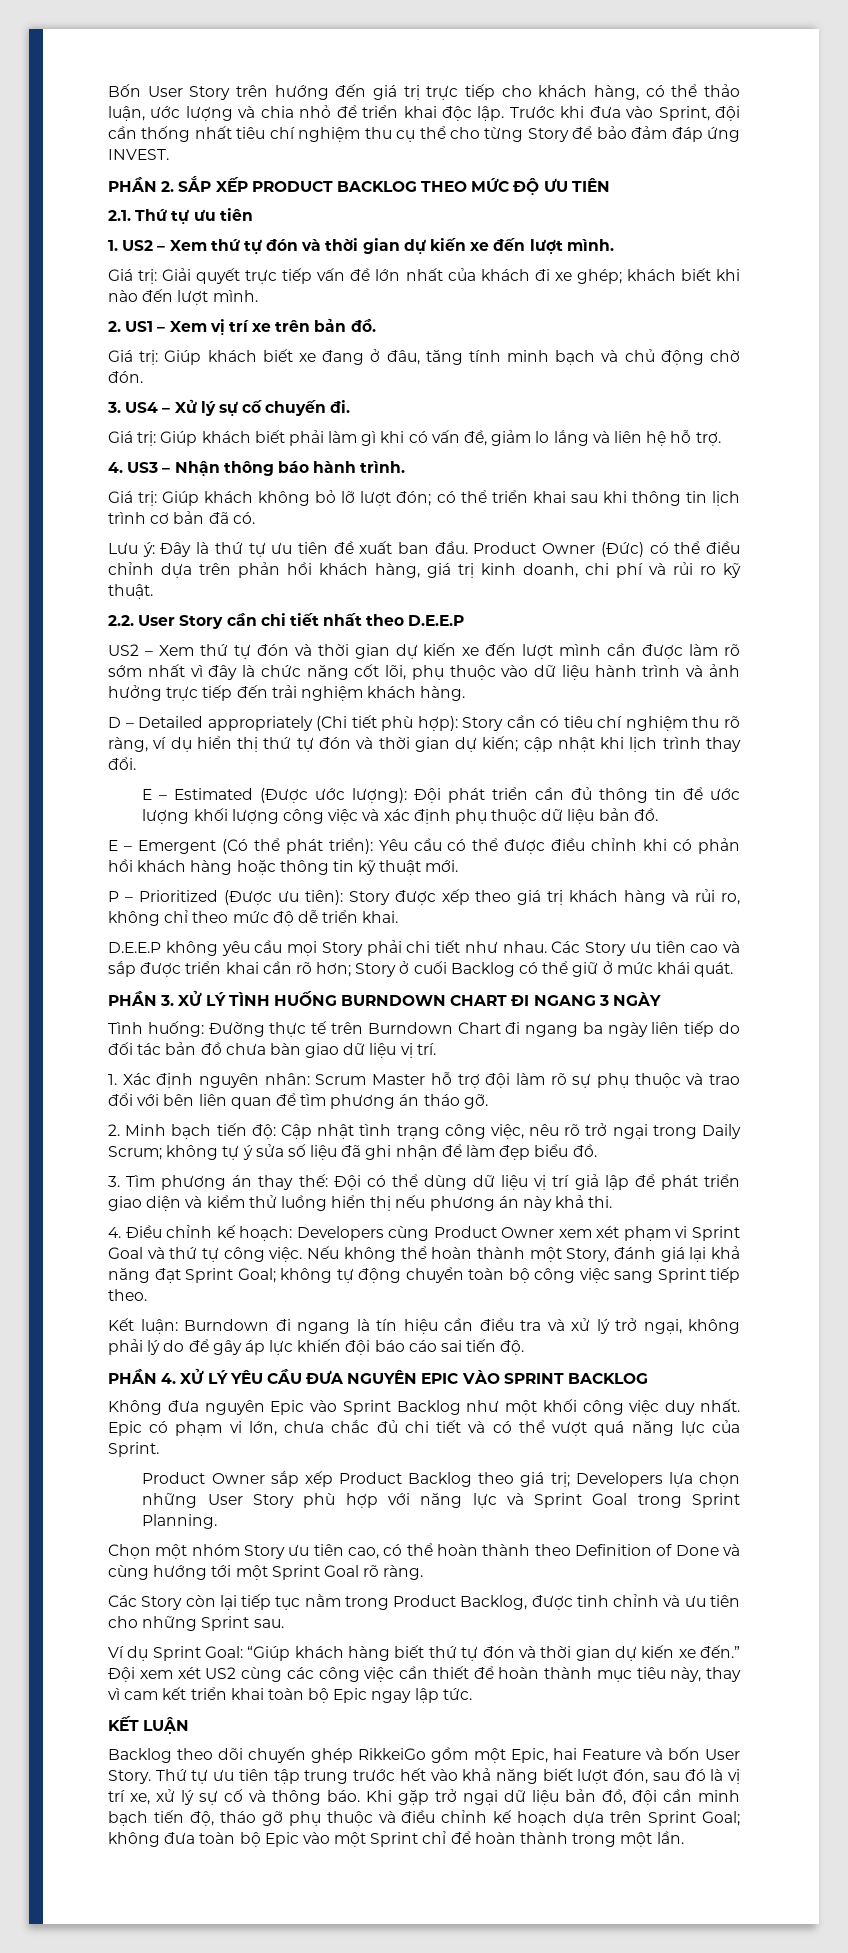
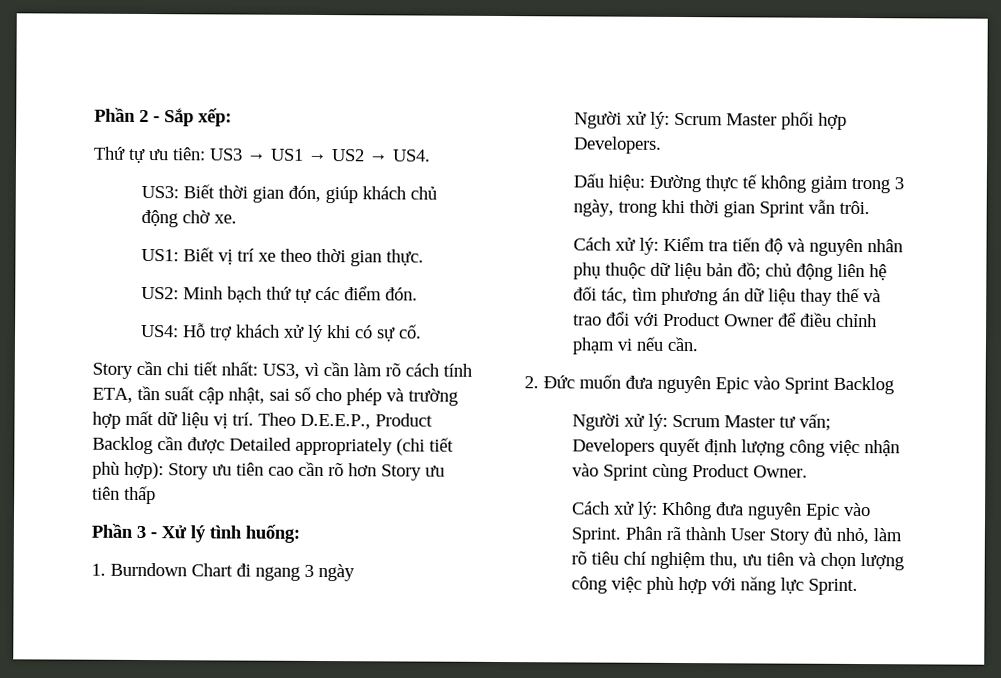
[108,84,740,100] [108,105,740,121] [108,126,740,142] [108,149,169,160] [108,176,610,196] [108,208,253,225] [108,238,614,255] [108,268,740,284] [108,289,258,305] [108,318,376,336] [108,349,740,365] [108,371,143,383] [107,399,351,417] [108,430,721,446] [108,461,406,477] [108,490,740,506] [108,511,255,524] [108,541,740,557] [108,562,741,578] [108,584,153,599] [108,613,465,629] [108,643,741,659] [108,664,740,680] [108,685,466,701] [108,717,134,728] Bốn User Story trên hướng đến giá trị trực tiếp cho khách hàng, có thể thảo luận, ước lượng và chia nhỏ để triển khai độc lập. Trước khi đưa vào Sprint, đội cần thống nhất tiêu chí nghiệm thu cụ thể cho từng Story để bảo đảm đáp ứng INVEST. // PHẦN 2. SẮP XẾP PRODUCT BACKLOG THEO MỨC ĐỘ ƯU TIÊN // 2.1. Thứ tự ưu tiên // 1. US2 – Xem thứ tự đón và thời gian dự kiến xe đến lượt mình. // Giá trị: Giải quyết trực tiếp vấn đề lớn nhất của khách đi xe ghép; khách biết khi nào đến lượt mình. // 2. US1 – Xem vị trí xe trên bản đồ. // Giá trị: Giúp khách biết xe đang ở đâu, tăng tính minh bạch và chủ động chờ đón. // 3. US4 – Xử lý sự cố chuyến đi. // Giá trị: Giúp khách biết phải làm gì khi có vấn đề, giảm lo lắng và liên hệ hỗ trợ. // 4. US3 – Nhận thông báo hành trình. // Giá trị: Giúp khách không bỏ lỡ lượt đón; có thể triển khai sau khi thông tin lịch trình cơ bản đã có. // Lưu ý: Đây là thứ tự ưu tiên đề xuất ban đầu. Product Owner (Đức) có thể điều chỉnh dựa trên phản hồi khách hàng, giá trị kinh doanh, chi phí và rủi ro kỹ thuật. // 2.2. User Story cần chi tiết nhất theo D.E.E.P // US2 – Xem thứ tự đón và thời gian dự kiến xe đến lượt mình cần được làm rõ sớm nhất vì đây là chức năng cốt lõi, phụ thuộc vào dữ liệu hành trình và ảnh hưởng trực tiếp đến trải nghiệm khách hàng. // D – -> [94,107,232,127] [93,146,431,164] [141,184,438,204] [141,209,238,228] [141,247,425,267] [141,286,419,303] [141,323,423,343] [92,360,472,379] [92,385,458,406] [92,410,433,430] [92,436,225,455] Phần 2 - Sắp xếp: // Thứ tự ưu tiên: US3 → US1 → US2 → US4. // US3: Biết thời gian đón, giúp khách chủ động chờ xe. // US1: Biết vị trí xe theo thời gian thực. // US2: Minh bạch thứ tự các điểm đón. // US4: Hỗ trợ khách xử lý khi có sự cố. // Story cần chi tiết nhất: US3, vì cần làm rõ cách tính ETA, tần suất cập nhật, sai số cho phép và trường hợp mất dữ liệu vị trí. Theo D.E.E.P., Product Backlog cần được
[316,716,348,731] (Chi -> [396,438,425,456] (chi
[506,715,740,731] [108,736,741,752] [108,757,136,770] [142,787,741,803] [142,808,451,824] cần có tiêu chí nghiệm thu rõ ràng, ví dụ hiển thị thứ tự đón và thời gian dự kiến; cập nhật khi lịch trình thay đổi. // E – Estimated (Được ước lượng): Đội phát triển cần đủ thông tin để ước lượng khối lượng công việc và xác định -> [212,461,445,481] [92,485,156,505] [91,523,300,543] [91,562,355,582] [574,111,848,130] [574,136,663,154] [573,173,905,194] [573,199,871,218] [573,236,904,257] ưu tiên cao cần rõ hơn Story ưu tiên thấp // Phần 3 - Xử lý tình huống: // 1. Burndown Chart đi ngang 3 ngày // Người xử lý: Scrum Master phối hợp Developers. // Dấu hiệu: Đường thực tế không giảm trong 3 ngày, trong khi thời gian Sprint vẫn trôi. // Cách xử lý: Kiểm tra tiến độ và nguyên nhân
[633,808,658,821] [108,838,740,854] [108,859,459,875] [108,889,740,905] [108,910,399,926] [108,940,740,956] [108,961,734,977] [108,990,662,1006] [108,1021,741,1037] [108,1042,436,1058] [108,1072,740,1088] [108,1093,488,1109] [108,1123,741,1139] [108,1144,597,1160] [108,1174,740,1190] [108,1195,613,1211] [108,1225,741,1241] [108,1246,740,1262] [108,1267,740,1283] [108,1289,147,1301] [108,1318,740,1334] [108,1339,525,1355] [108,1368,649,1384] [108,1400,162,1415] đồ. // E – Emergent (Có thể phát triển): Yêu cầu có thể được điều chỉnh khi có phản hồi khách hàng hoặc thông tin kỹ thuật mới. // P – Prioritized (Được ưu tiên): Story được xếp theo giá trị khách hàng và rủi ro, không chỉ theo mức độ dễ triển khai. // D.E.E.P không yêu cầu mọi Story phải chi tiết như nhau. Các Story ưu tiên cao và sắp được triển khai cần rõ hơn; Story ở cuối Backlog có thể giữ ở mức khái quát. // PHẦN 3. XỬ LÝ TÌNH HUỐNG BURNDOWN CHART ĐI NGANG 3 NGÀY // Tình huống: Đường thực tế trên Burndown Chart đi ngang ba ngày liên tiếp do đối tác bản đồ chưa bàn giao dữ liệu vị trí. // 1. Xác định nguyên nhân: Scrum Master hỗ trợ đội làm rõ sự phụ thuộc và trao đổi với bên liên quan để tìm phương án tháo gỡ. // 2. Minh bạch tiến độ: Cập nhật tình trạng công việc, nêu rõ trở ngại trong Daily Scrum; không tự ý sửa số liệu đã ghi nhận để làm đẹp biểu đồ. // 3. Tìm phương án thay thế: Đội có thể dùng dữ liệu vị trí giả lập để phát triển giao diện và kiểm thử luồng hiển thị nếu phương án này khả thi. // 4. Điều chỉnh kế hoạch: Developers cùng Product Owner xem xét phạm vi Sprint Goal và thứ tự công việc. Nếu không thể hoàn thành một Story, đánh giá lại khả năng đạt Sprint Goal; không tự động chuyển toàn bộ công việc sang Sprint tiếp theo. // Kết luận: Burndown đi ngang là tín hiệu cần điều tra và xử lý trở ngại, không phải lý do để gây áp lực khiến đội báo cáo sai tiến độ. // PHẦN 4. XỬ LÝ YÊU CẦU ĐƯA NGUYÊN EPIC VÀO SPRINT BACKLOG // Không -> [737,262,888,281] [573,286,882,306] [573,311,878,328] [572,336,700,355] [524,374,621,389] đồ; chủ động liên hệ đối tác, tìm phương án dữ liệu thay thế và trao đổi với Product Owner để điều chỉnh phạm vi nếu cần. // 2. Đức muốn
[466,1399,740,1415] [108,1420,741,1436] [108,1442,159,1457] [142,1471,740,1487] [142,1493,295,1508] như một khối công việc duy nhất. Epic có phạm vi lớn, chưa chắc đủ chi tiết và có thể vượt quá năng lực của Sprint. // Product Owner sắp xếp Product Backlog theo giá trị; Developers lựa chọn những User Story -> [572,413,832,431] [572,437,901,457] [572,463,809,482] [572,501,872,520] [571,526,903,545] [571,551,905,571] [571,576,643,594] // Người xử lý: Scrum Master tư vấn; Developers quyết định lượng công việc nhận vào Sprint cùng Product Owner. // Cách xử lý: Không đưa nguyên Epic vào Sprint. Phân rã thành User Story đủ nhỏ, làm rõ tiêu chí nghiệm thu, ưu tiên và chọn lượng công việc
[506,1493,740,1508] [142,1514,218,1529] [108,1543,740,1559] [108,1565,424,1580] [108,1594,740,1610] [108,1616,284,1631] [108,1645,741,1661] [108,1666,741,1682] [108,1687,472,1703] [108,1716,190,1735] [108,1747,741,1763] [108,1768,740,1784] [108,1789,740,1805] [108,1810,740,1826] [108,1831,684,1847] và Sprint Goal trong Sprint Planning. // Chọn một nhóm Story ưu tiên cao, có thể hoàn thành theo Definition of Done và cùng hướng tới một Sprint Goal rõ ràng. // Các Story còn lại tiếp tục nằm trong Product Backlog, được tinh chỉnh và ưu tiên cho những Sprint sau. // Ví dụ Sprint Goal: “Giúp khách hàng biết thứ tự đón và thời gian dự kiến xe đến.” Đội xem xét US2 cùng các công việc cần thiết để hoàn thành mục tiêu này, thay vì cam kết triển khai toàn bộ Epic ngay lập tức. // KẾT LUẬN // Backlog theo dõi chuyến ghép RikkeiGo gồm một Epic, hai Feature và bốn User Story. Thứ tự ưu tiên tập trung trước hết vào khả năng biết lượt đón, sau đó là vị trí xe, xử lý sự cố và thông báo. Khi gặp trở ngại dữ liệu bản đồ, đội cần minh bạch tiến độ, tháo gỡ phụ thuộc và điều chỉnh kế hoạch dựa trên Sprint Goal; không đưa toàn bộ Epic vào một Sprint chỉ để hoàn thành trong một lần. -> [808,578,859,596] Sprint.

